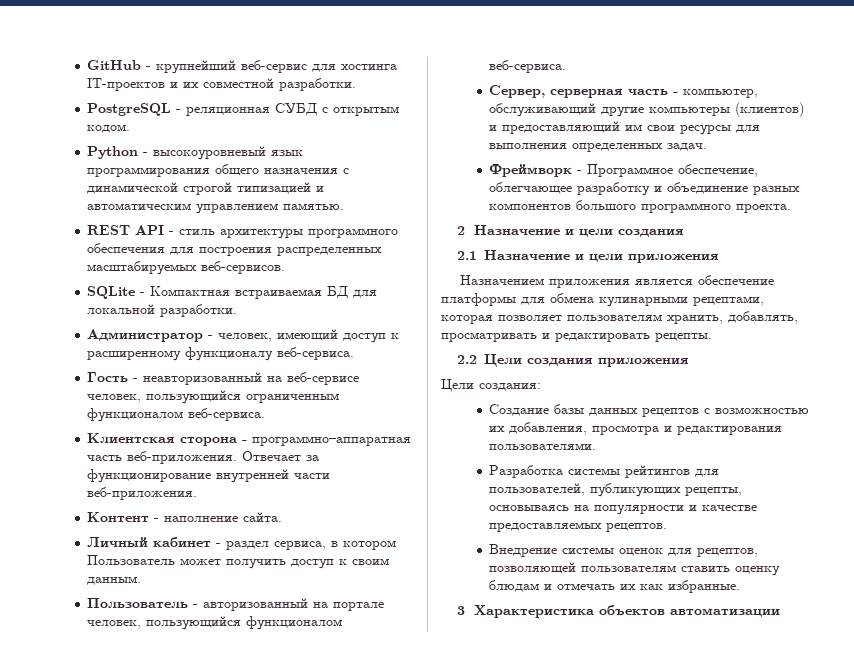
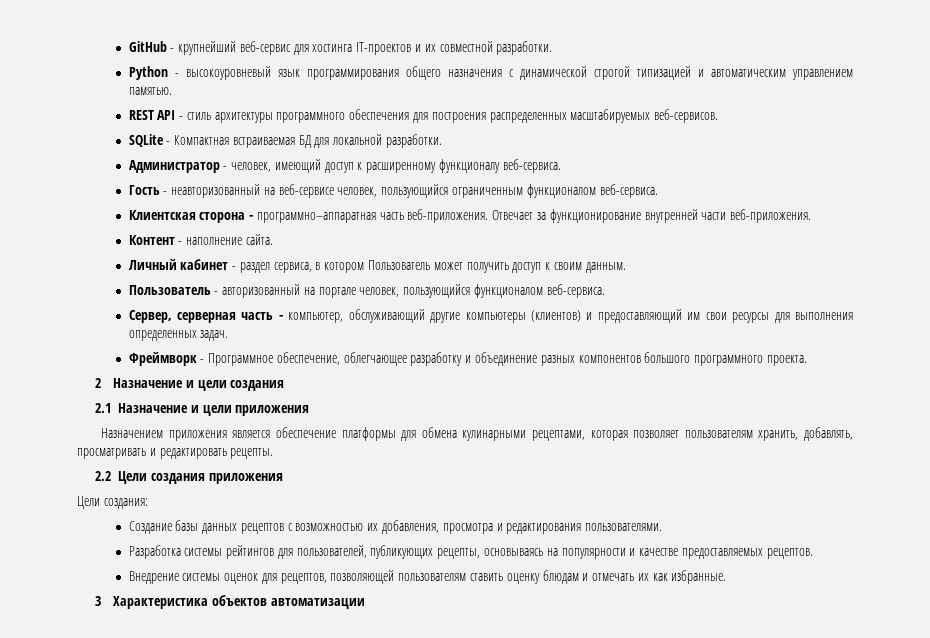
[87,103,400,116] [87,124,131,133] // PostgreSQL - реляционная СУБД с открытым кодом. -> (553, 48) none

